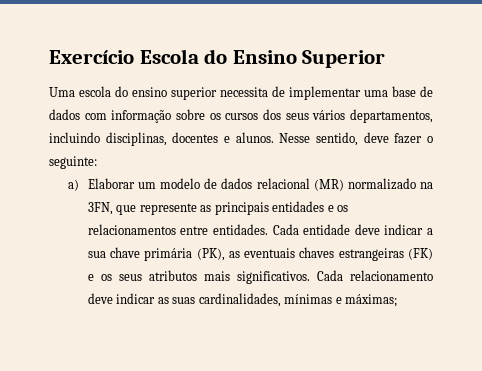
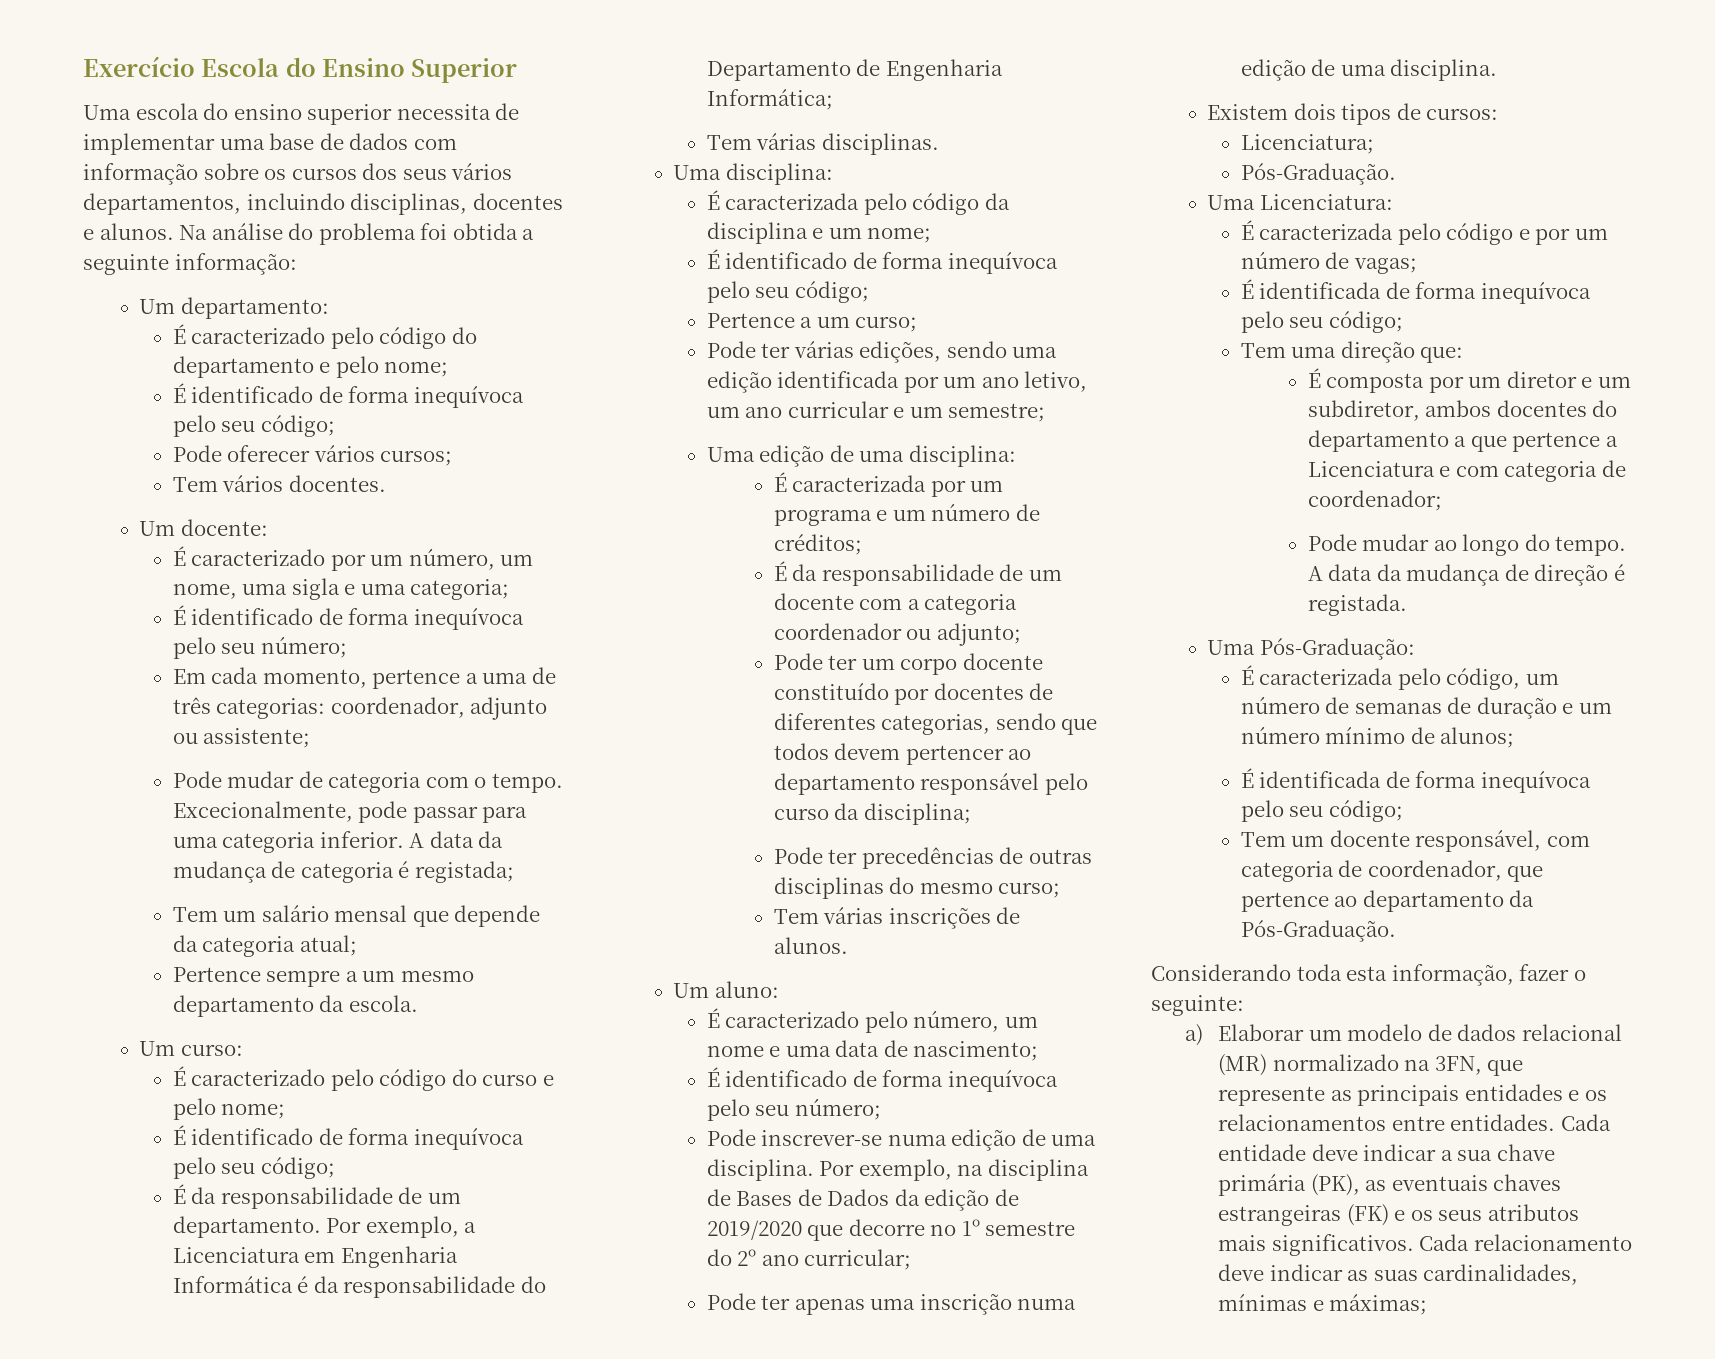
[279,132,389,146] Nesse sentido, deve -> [179,223,535,245] [83,253,297,275] [139,297,329,319] [172,324,477,349] [172,356,449,378] [172,383,524,408] [172,415,335,437] [172,445,453,466] [172,475,386,492] [139,519,268,536] [172,546,534,571] [172,578,510,600] [172,605,524,630] [172,636,347,659] [172,667,556,689] [172,697,548,720] [172,728,311,748] [172,771,563,793] [172,801,528,823] [172,831,504,853] [172,861,514,883] [172,905,541,927] [172,935,357,957] [172,967,474,987] [172,995,418,1017] [139,1041,243,1056] [172,1066,554,1091] [172,1098,286,1120] [172,1125,524,1150] [172,1157,335,1179] [172,1184,461,1209] [172,1216,477,1238] [172,1246,458,1268] [172,1276,546,1298] [706,59,1003,81] [706,89,833,110] [706,133,939,155] [673,163,833,185] [706,190,1010,215] [706,222,932,244] [706,249,1058,274] [706,281,869,303] [706,313,918,332] [706,341,1058,363] [706,371,1088,393] [706,401,1046,422] [706,445,1016,467] [773,472,1004,497] [773,503,1040,526] [773,534,862,555] [773,561,1062,586] [773,593,1018,615] [773,623,1021,646] [773,653,1043,675] [773,683,1054,705] [773,713,1098,735] [773,743,1032,765] [773,773,1088,795] [773,803,971,825] [773,847,1092,869] [773,877,1061,899] [773,907,1021,929] [773,937,848,954] [673,981,779,998] [706,1008,1038,1033] [706,1040,1039,1061] [706,1067,1058,1092] [706,1098,881,1121] [706,1129,1097,1151] [706,1159,1089,1181] [706,1189,1019,1211] [706,1219,1076,1241] [706,1249,912,1270] [706,1293,1077,1315] [1240,59,1498,81] [1207,103,1499,125] [1240,134,1374,154] [1240,163,1396,185] [1207,194,1393,210] [1240,220,1608,245] [1240,251,1417,274] [1240,279,1591,304] [1240,311,1403,333] [1240,341,1464,363] [1307,368,1631,393] [1307,400,1618,421] [1307,430,1618,452] [1307,460,1626,482] [1307,490,1442,511] [1307,534,1627,556] [1307,564,1625,586] [1307,594,1407,616] [1207,638,1415,660] [1240,665,1559,690] [1240,696,1612,719] [1240,726,1515,748] [1240,768,1591,793] [1240,800,1403,822] [1240,830,1590,852] [1240,860,1544,882] [1240,890,1535,912] [1240,920,1396,942] [1151,964,1514,986] Na análise do problema foi obtida a seguinte informação: // Um departamento: // É caracterizado pelo código do departamento e pelo nome; // É identificado de forma inequívoca pelo seu código; // Pode oferecer vários cursos; // Tem vários docentes. // Um docente: // É caracterizado por um número, um nome, uma sigla e uma categoria; // É identificado de forma inequívoca pelo seu número; // Em cada momento, pertence a uma de três categorias: coordenador, adjunto ou assistente; // Pode mudar de categoria com o tempo. Excecionalmente, pode passar para uma categoria inferior. A data da mudança de categoria é registada; // Tem um salário mensal que depende da categoria atual; // Pertence sempre a um mesmo departamento da escola. // Um curso: // É caracterizado pelo código do curso e pelo nome; // É identificado de forma inequívoca pelo seu código; // É da responsabilidade de um departamento. Por exemplo, a Licenciatura em Engenharia Informática é da responsabilidade do Departamento de Engenharia Informática; // Tem várias disciplinas. // Uma disciplina: // É caracterizada pelo código da disciplina e um nome; // É identificado de forma inequívoca pelo seu código; // Pertence a um curso; // Pode ter várias edições, sendo uma edição identificada por um ano letivo, um ano curricular e um semestre; // Uma edição de uma disciplina: // É caracterizada por um programa e um número de créditos; // É da responsabilidade de um docente com a categoria coordenador ou adjunto; // Pode ter um corpo docente constituído por docentes de diferentes categorias, sendo que todos devem pertencer ao departamento responsável pelo curso da disciplina; // Pode ter precedências de outras disciplinas do mesmo curso; // Tem várias inscrições de alunos. // Um aluno: // É caracterizado pelo número, um nome e uma data de nascimento; // É identificado de forma inequívoca pelo seu número; // Pode inscrever-se numa edição de uma disciplina. Por exemplo, na disciplina de Bases de Dados da edição de 2019/2020 que decorre no 1º semestre do 2º ano curricular; // Pode ter apenas uma inscrição numa edição de uma disciplina. // Existem dois tipos de cursos: // Licenciatura; // Pós-Graduação. // Uma Licenciatura: // É caracterizada pelo código e por um número de vagas; // É identificada de forma inequívoca pelo seu código; // Tem uma direção que: // É composta por um diretor e um subdiretor, ambos docentes do departamento a que pertence a Licenciatura e com categoria de coordenador; // Pode mudar ao longo do tempo. A data da mudança de direção é registada. // Uma Pós-Graduação: // É caracterizada pelo código, um número de semanas de duração e um número mínimo de alunos; // É identificada de forma inequívoca pelo seu código; // Tem um docente responsável, com categoria de coordenador, que pertence ao departamento da Pós-Graduação. // Considerando toda esta informação,

